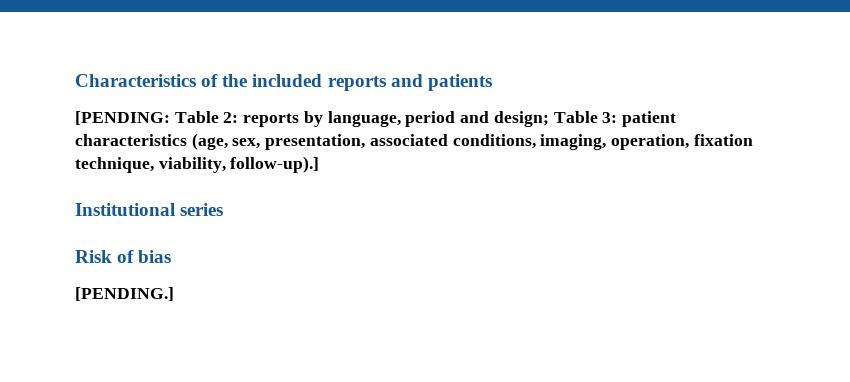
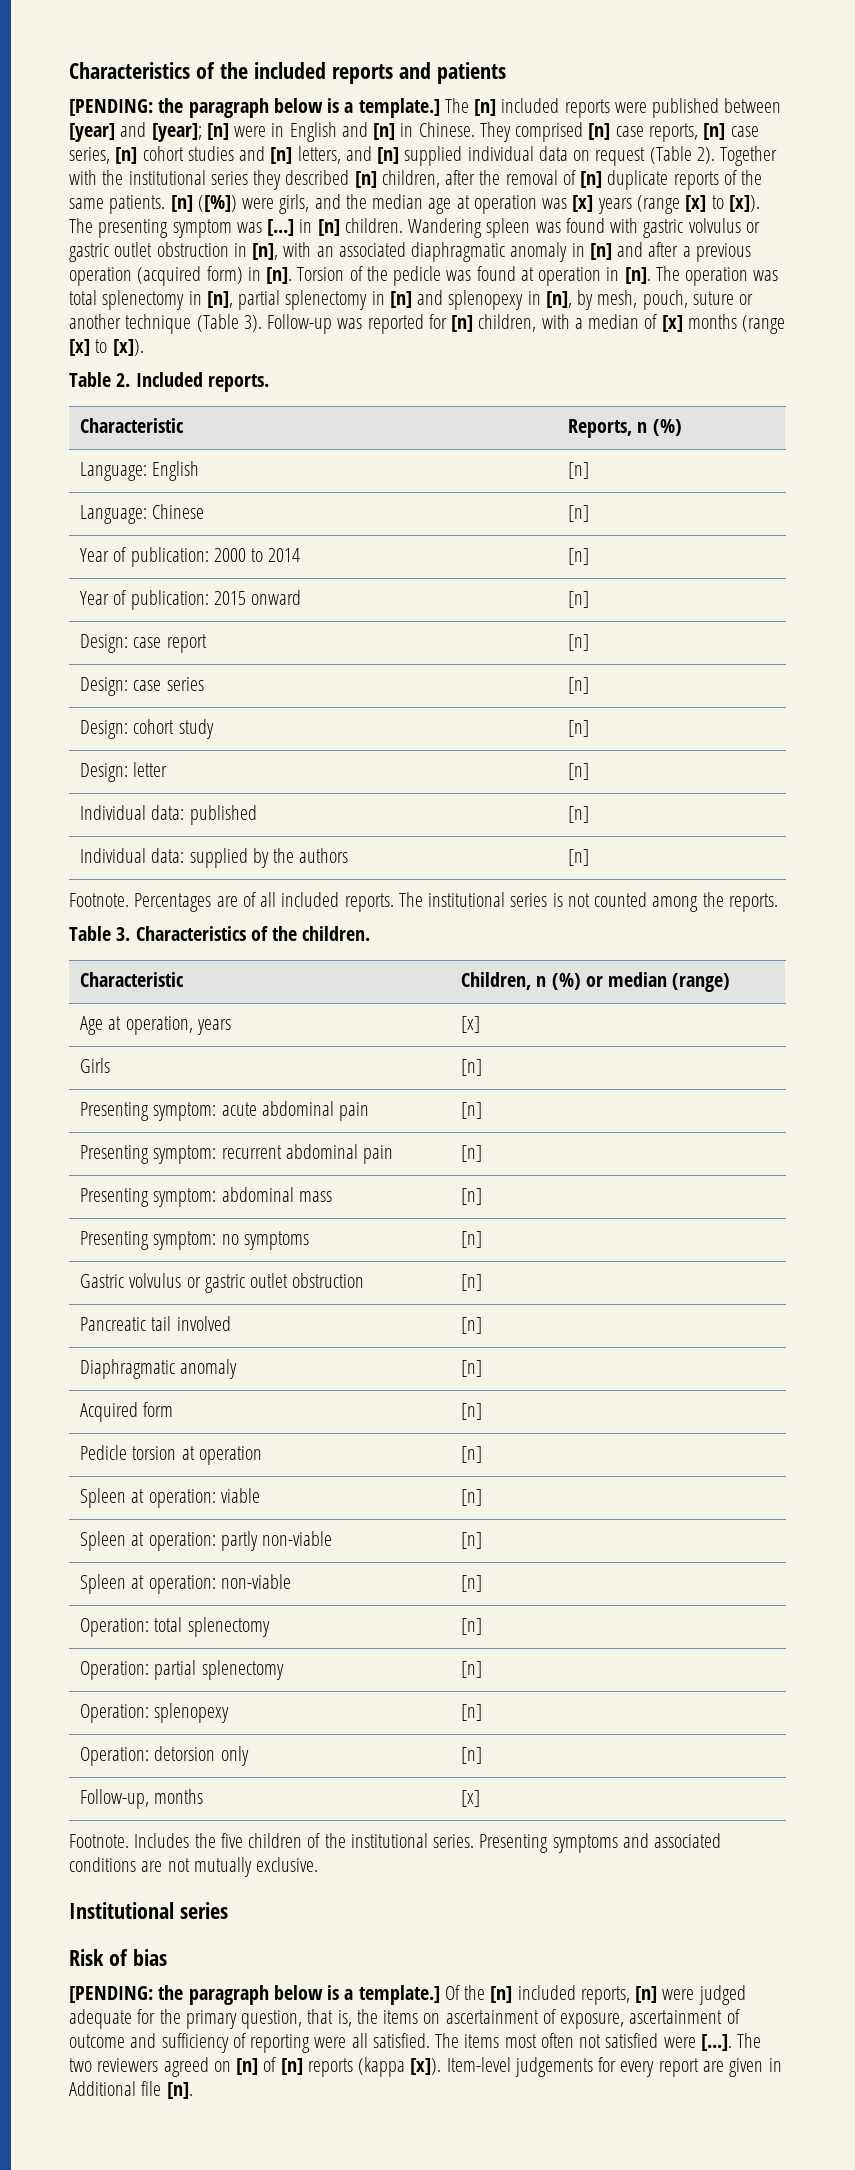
[174,111,676,127] [75,133,753,150] [75,156,320,173] Table 2: reports by language, period and design; Table 3: patient characteristics (age, sex, presentation, associated conditions, imaging, operation, fixation technique, viability, follow-up).] -> [158,98,782,118] [69,122,759,142] [69,146,778,166] [69,170,763,190] [69,194,760,214] [69,218,760,238] [69,242,751,262] [69,266,779,286] [69,290,754,310] [69,314,786,334] [69,339,144,356] [69,372,269,392] [80,418,185,433] [568,419,682,438] [80,461,200,481] [568,462,590,479] [80,504,205,524] [568,505,590,522] [80,547,301,567] [568,548,590,565] [80,590,302,610] [568,591,590,608] [80,634,207,653] [568,634,590,651] [80,677,204,696] [568,677,590,694] [80,719,214,739] [568,720,590,737] [80,762,168,782] [568,763,590,780] [80,805,257,825] [568,806,590,823] [80,848,349,868] [568,849,590,866] [69,892,778,912] [69,926,371,941] [80,972,185,987] [461,972,731,992] [80,1016,231,1035] [461,1016,481,1033] [80,1058,111,1073] [461,1059,483,1076] [80,1101,370,1121] [461,1102,483,1119] [80,1144,394,1164] [461,1145,483,1162] [80,1187,332,1207] [461,1188,483,1205] [80,1231,309,1250] [461,1231,483,1248] [80,1273,365,1293] [461,1274,483,1291] [80,1316,231,1331] [461,1317,483,1334] [80,1359,238,1379] [461,1360,483,1377] [80,1402,174,1422] [461,1403,483,1420] [80,1445,262,1465] [461,1446,483,1463] [80,1488,260,1508] [461,1489,483,1506] [80,1531,333,1551] [461,1532,483,1549] [80,1574,291,1594] [461,1575,483,1592] [80,1617,270,1637] [461,1618,483,1635] [80,1660,284,1680] [461,1661,483,1678] [80,1703,230,1723] [461,1704,483,1721] [80,1746,249,1766] [461,1747,483,1764] [80,1789,204,1809] [461,1790,481,1807] [69,1833,722,1853] [69,1857,319,1877] the paragraph below is a template.] The [n] included reports were published between [year] and [year]; [n] were in English and [n] in Chinese. They comprised [n] case reports, [n] case series, [n] cohort studies and [n] letters, and [n] supplied individual data on request (Table 2). Together with the institutional series they described [n] children, after the removal of [n] duplicate reports of the same patients. [n] ([%]) were girls, and the median age at operation was [x] years (range [x] to [x]). The presenting symptom was [...] in [n] children. Wandering spleen was found with gastric volvulus or gastric outlet obstruction in [n], with an associated diaphragmatic anomaly in [n] and after a previous operation (acquired form) in [n]. Torsion of the pedicle was found at operation in [n]. The operation was total splenectomy in [n], partial splenectomy in [n] and splenopexy in [n], by mesh, pouch, suture or another technique (Table 3). Follow-up was reported for [n] children, with a median of [x] months (range [x] to [x]). // Table 2. Included reports. // Characteristic | Reports, n (%) // Language: English | [n] // Language: Chinese | [n] // Year of publication: 2000 to 2014 | [n] // Year of publication: 2015 onward | [n] // Design: case report | [n] // Design: case series | [n] // Design: cohort study | [n] // Design: letter | [n] // Individual data: published | [n] // Individual data: supplied by the authors | [n] // Footnote. Percentages are of all included reports. The institutional series is not counted among the reports. // Table 3. Characteristics of the children. // Characteristic | Children, n (%) or median (range) // Age at operation, years | [x] // Girls | [n] // Presenting symptom: acute abdominal pain | [n] // Presenting symptom: recurrent abdominal pain | [n] // Presenting symptom: abdominal mass | [n] // Presenting symptom: no symptoms | [n] // Gastric volvulus or gastric outlet obstruction | [n] // Pancreatic tail involved | [n] // Diaphragmatic anomaly | [n] // Acquired form | [n] // Pedicle torsion at operation | [n] // Spleen at operation: viable | [n] // Spleen at operation: partly non-viable | [n] // Spleen at operation: non-viable | [n] // Operation: total splenectomy | [n] // Operation: partial splenectomy | [n] // Operation: splenopexy | [n] // Operation: detorsion only | [n] // Follow-up, months | [x] // Footnote. Includes the five children of the institutional series. Presenting symptoms and associated conditions are not mutually exclusive.
[75,287,174,301] [PENDING.] -> [69,1985,746,2005] [69,2009,740,2029] [69,2033,762,2053] [69,2057,782,2077] [69,2081,193,2099] [PENDING: the paragraph below is a template.] Of the [n] included reports, [n] were judged adequate for the primary question, that is, the items on ascertainment of exposure, ascertainment of outcome and sufficiency of reporting were all satisfied. The items most often not satisfied were [...]. The two reviewers agreed on [n] of [n] reports (kappa [x]). Item-level judgements for every report are given in Additional file [n].

